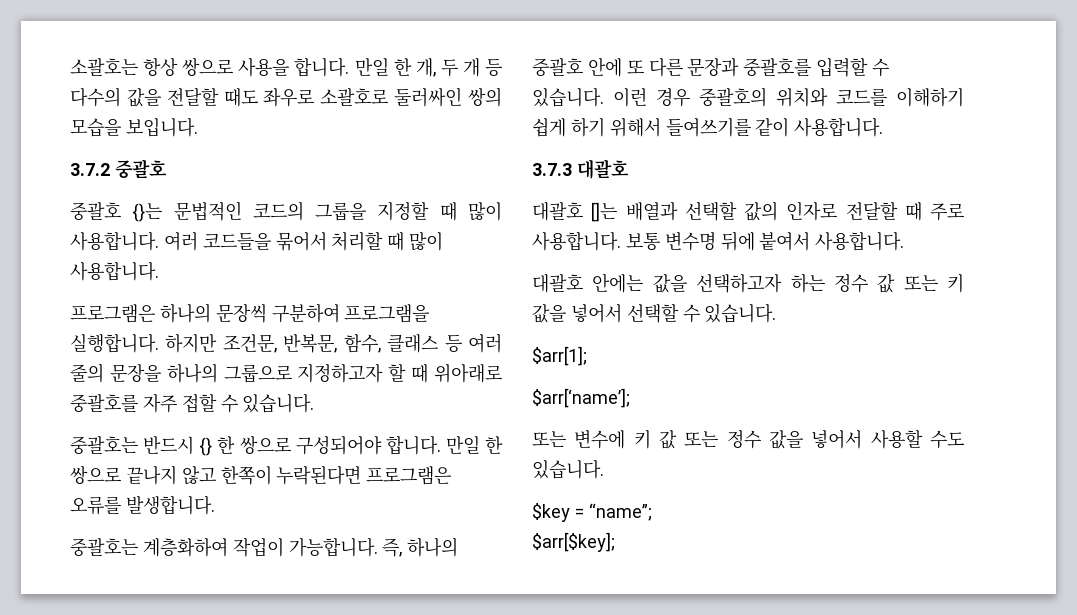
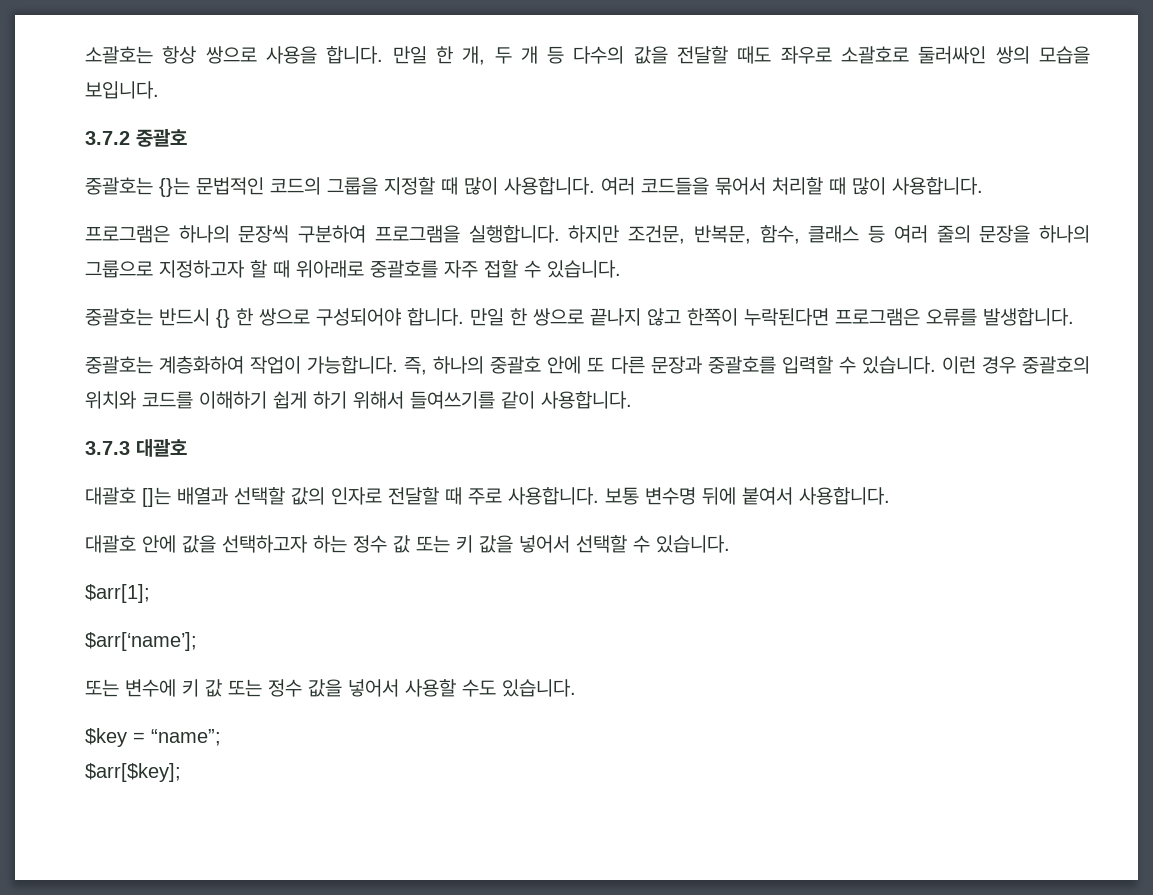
[70,202,121,220] 중괄호 -> [85,177,153,195] 중괄호는
[592,273,644,293] 안에는 -> [142,535,176,553] 안에

